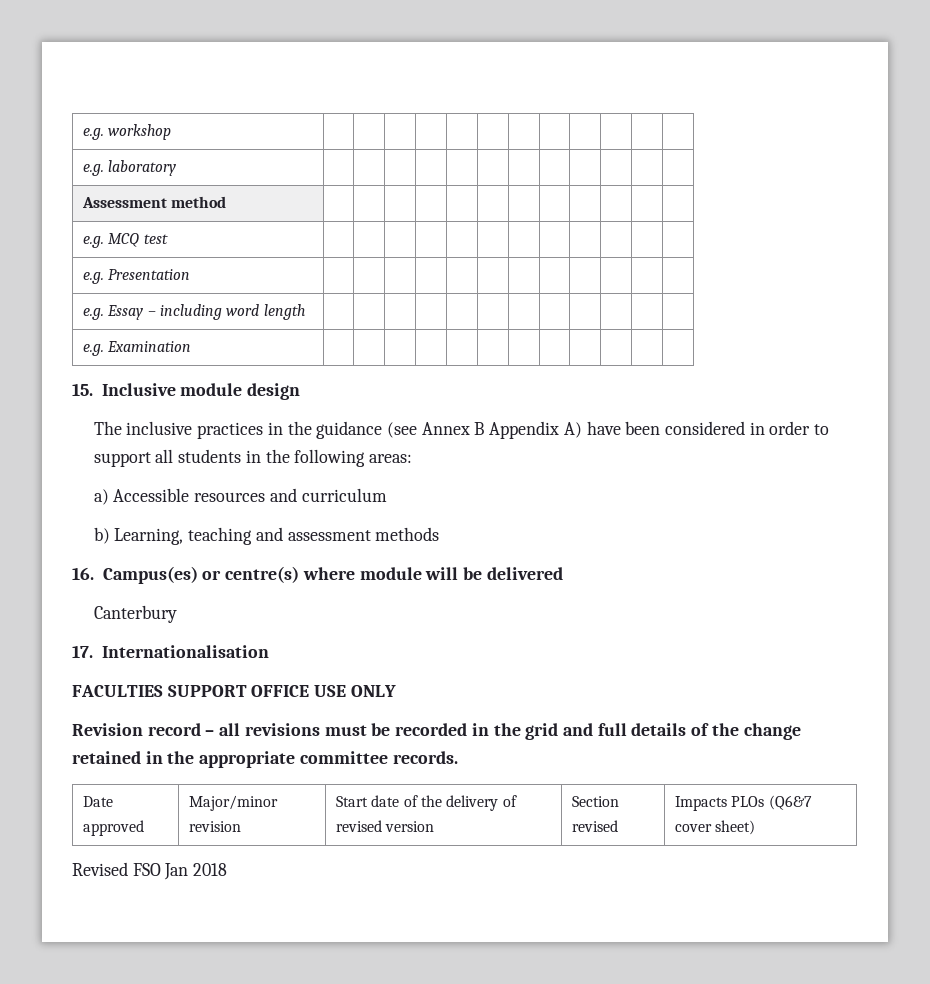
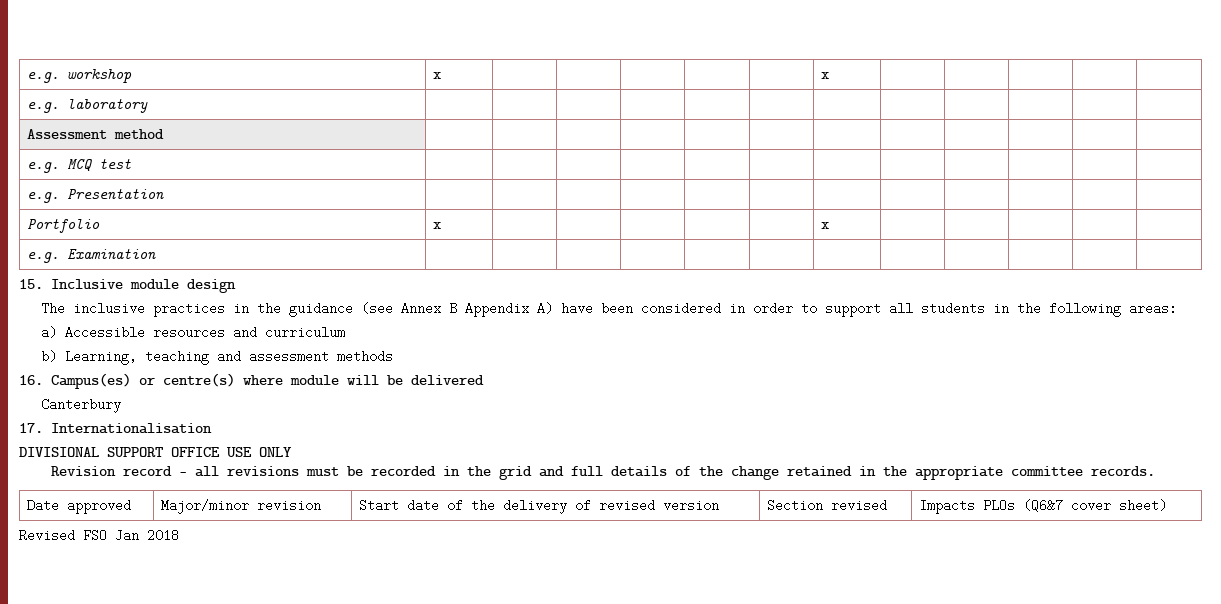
(172, 132) | | | | | | -> [432,72,441,79] [820,72,829,79] x | | | | | | x
[83,304,305,320] e.g. Essay – including word length | | | | | | | -> [26,219,100,233] [432,222,441,229] [820,222,829,229] Portfolio | x | | | | | | x
[72,685,163,697] FACULTIES -> [19,447,99,457] DIVISIONAL

